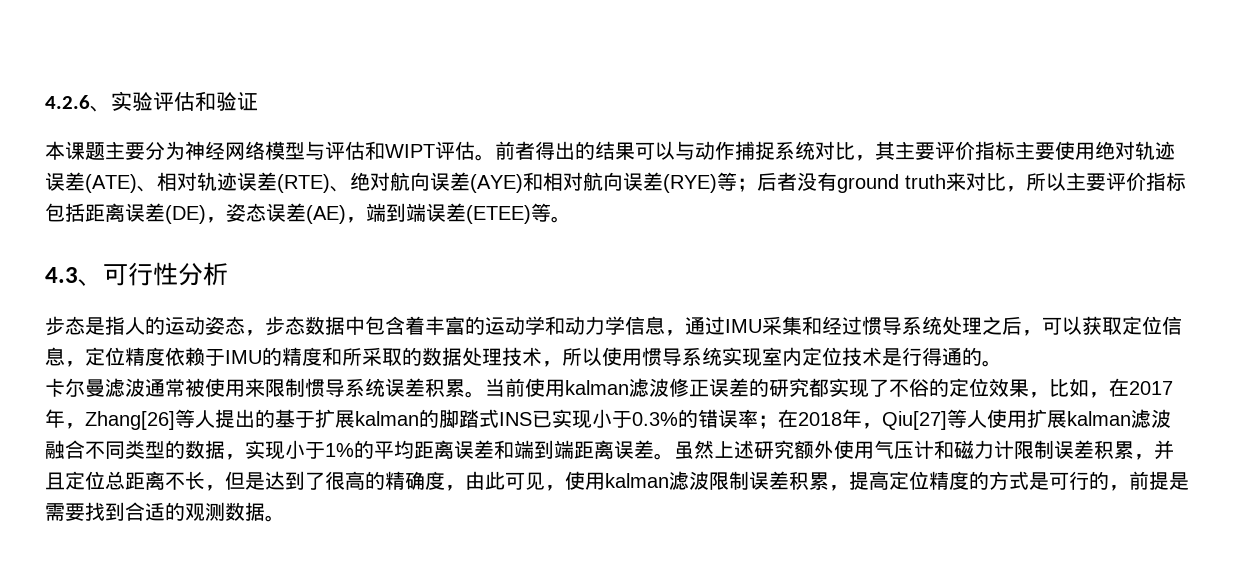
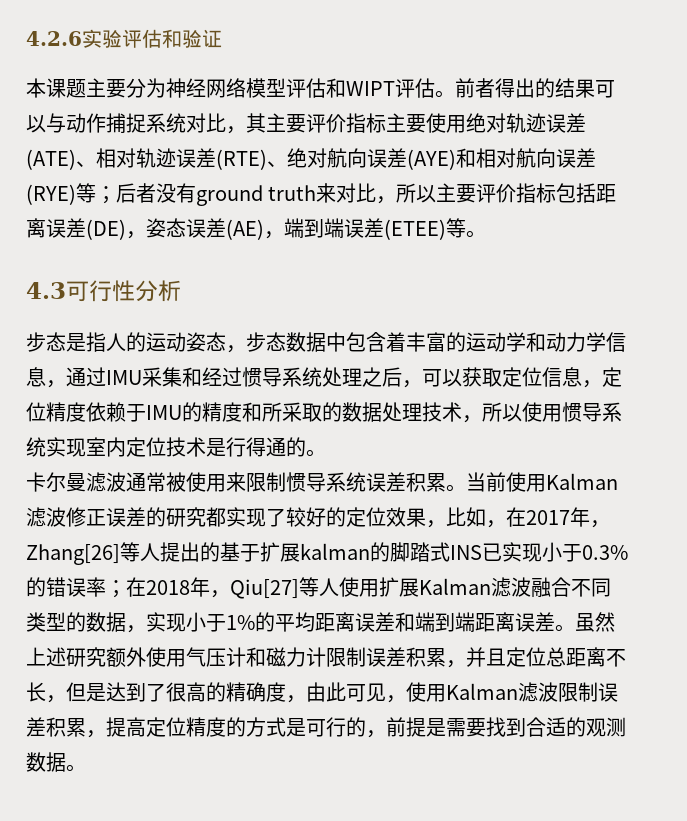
[90,105,111,112] 、 -> (82, 38) none
[305,141,325,160] 与 -> (286, 87) none
[78,279,103,286] 、 -> (66, 290) none
[565,380,629,395] kalman -> [546,473,618,490] Kalman
[889,378,929,397] 不俗 -> [286,507,326,527] 较好
[1067,411,1131,426] kalman -> [419,578,491,595] Kalman
[605,473,669,488] kalman -> [446,683,518,700] Kalman

